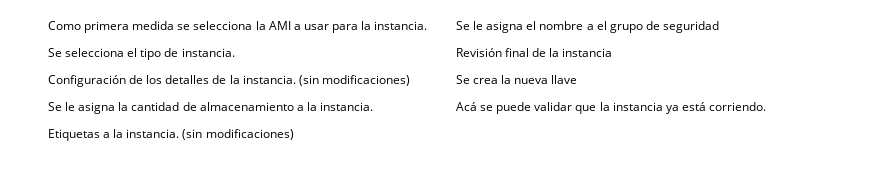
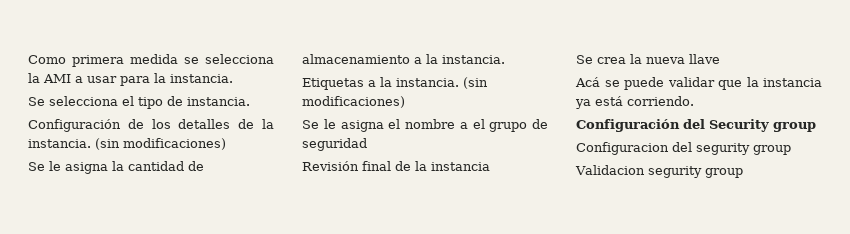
(766, 106) none -> [576,119,816,132] [576,142,791,155] [575,165,743,178] // Configuración del Security group // Configuracion del segurity group // Validacion segurity group

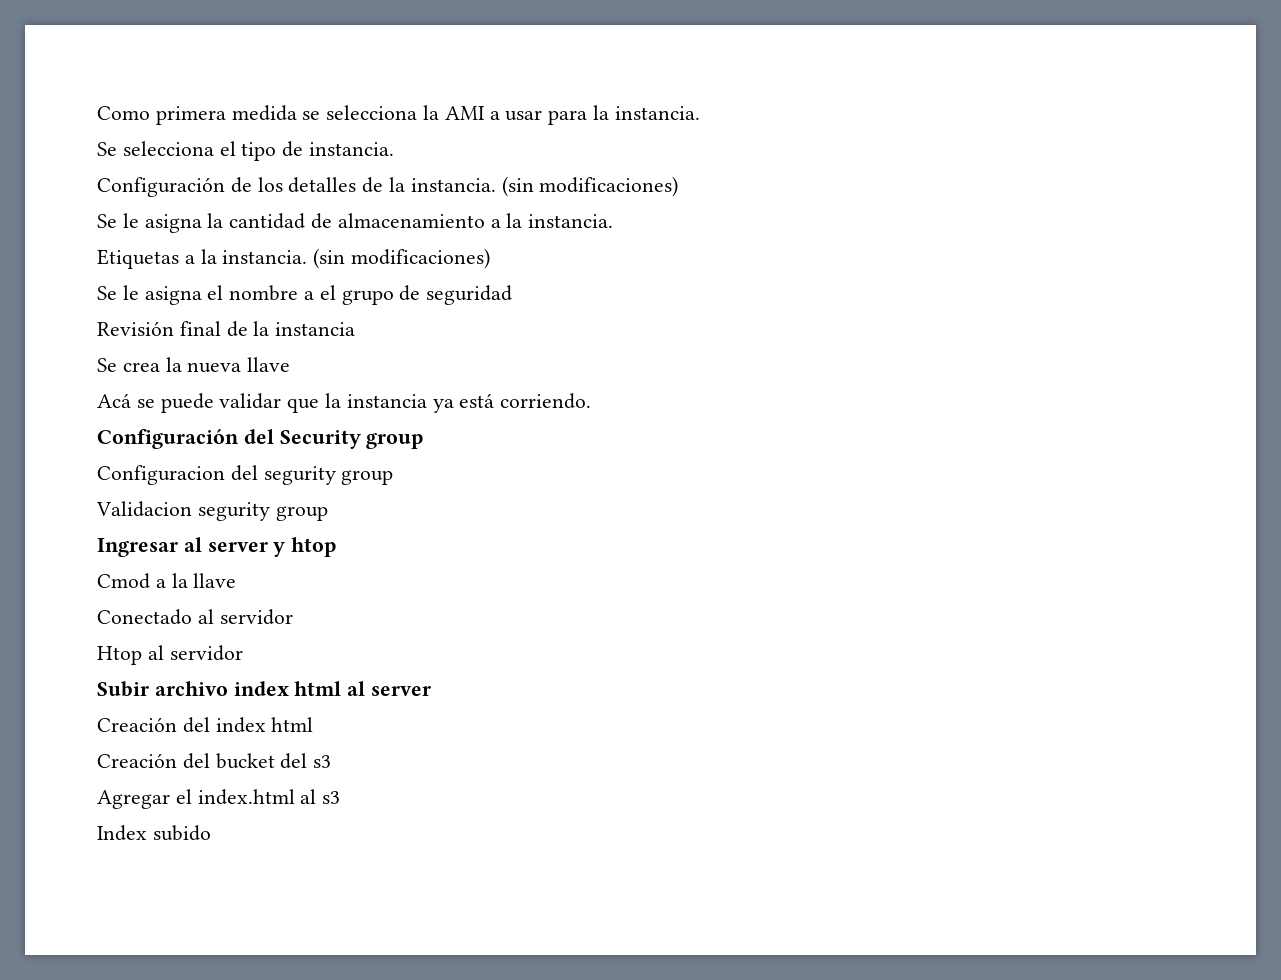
(743, 173) none -> [97,537,337,557] [97,573,237,589] [97,609,293,625] [97,645,243,665] [97,681,432,697] [97,717,314,733] [97,753,332,769] [97,789,341,809] [97,825,211,841] // Ingresar al server y htop // Cmod a la llave // Conectado al servidor // Htop al servidor // Subir archivo index html al server // Creación del index html // Creación del bucket del s3 // Agregar el index.html al s3 // Index subido

